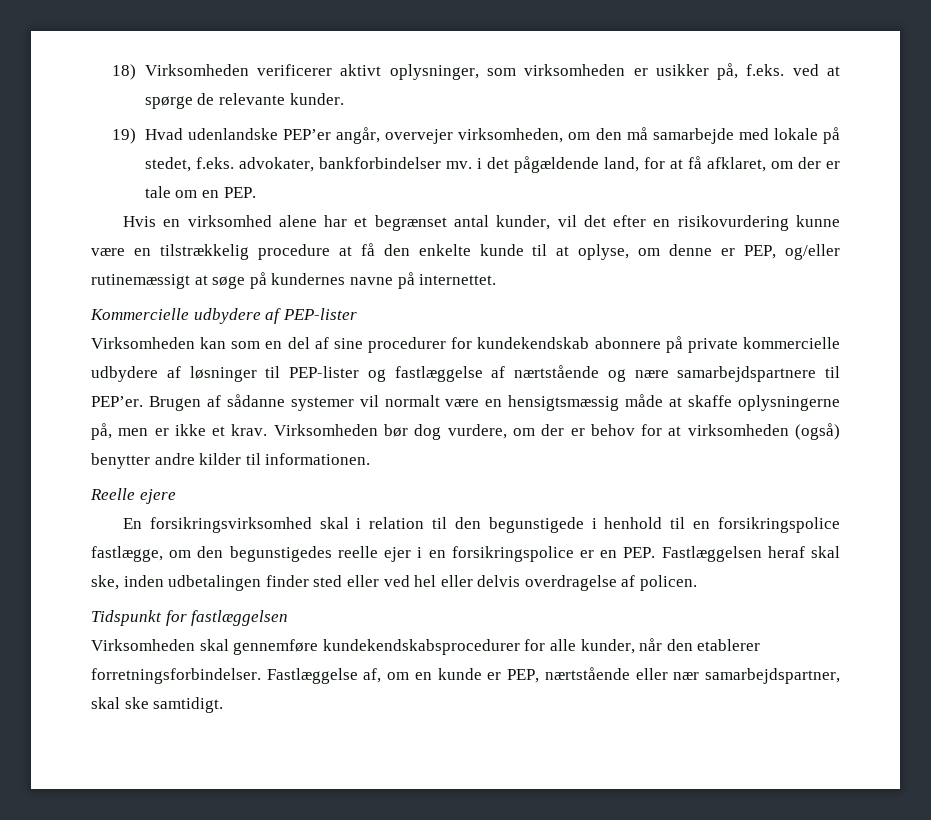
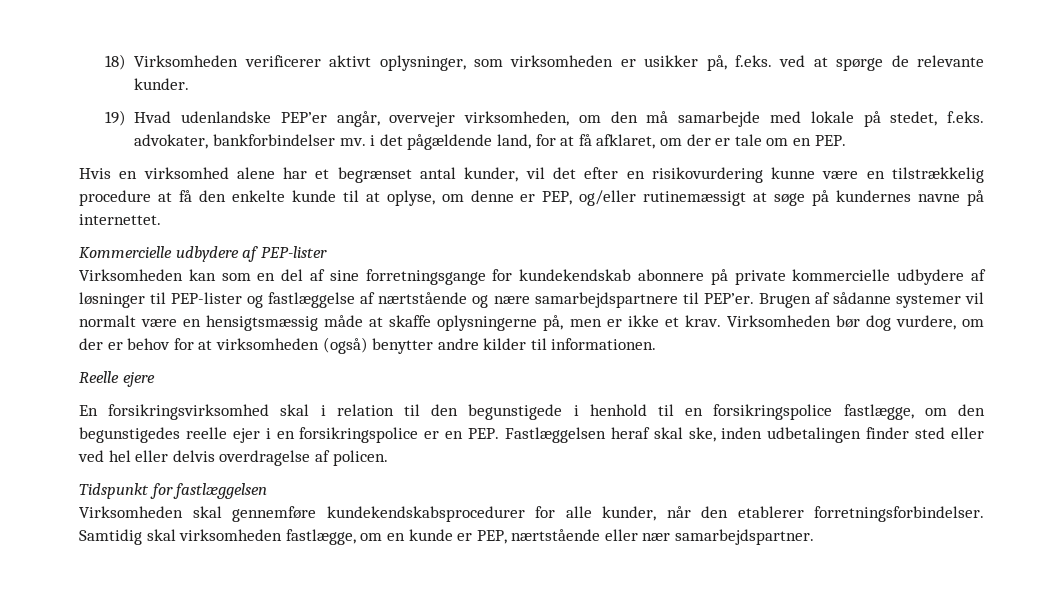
[368,337,447,353] procedurer -> [365,269,486,285] forretningsgange
[266,668,382,684] Fastlæggelse af, -> [79,529,356,545] Samtidig skal virksomheden fastlægge,
[705,668,841,684] [91,697,224,713] samarbejdspartner, skal ske samtidigt. -> [675,529,815,545] samarbejdspartner.

